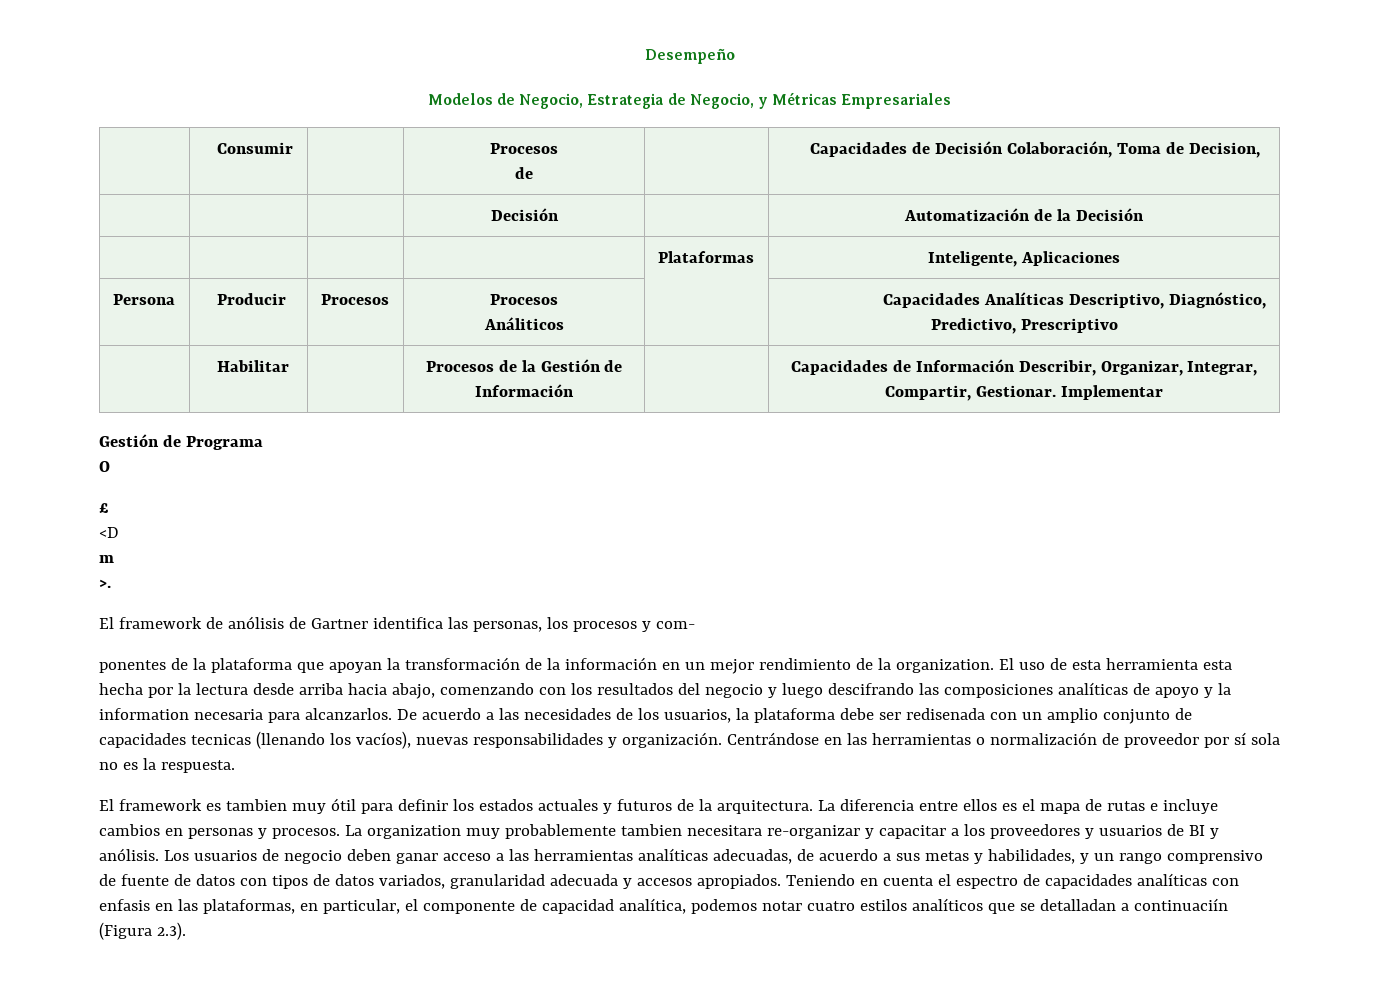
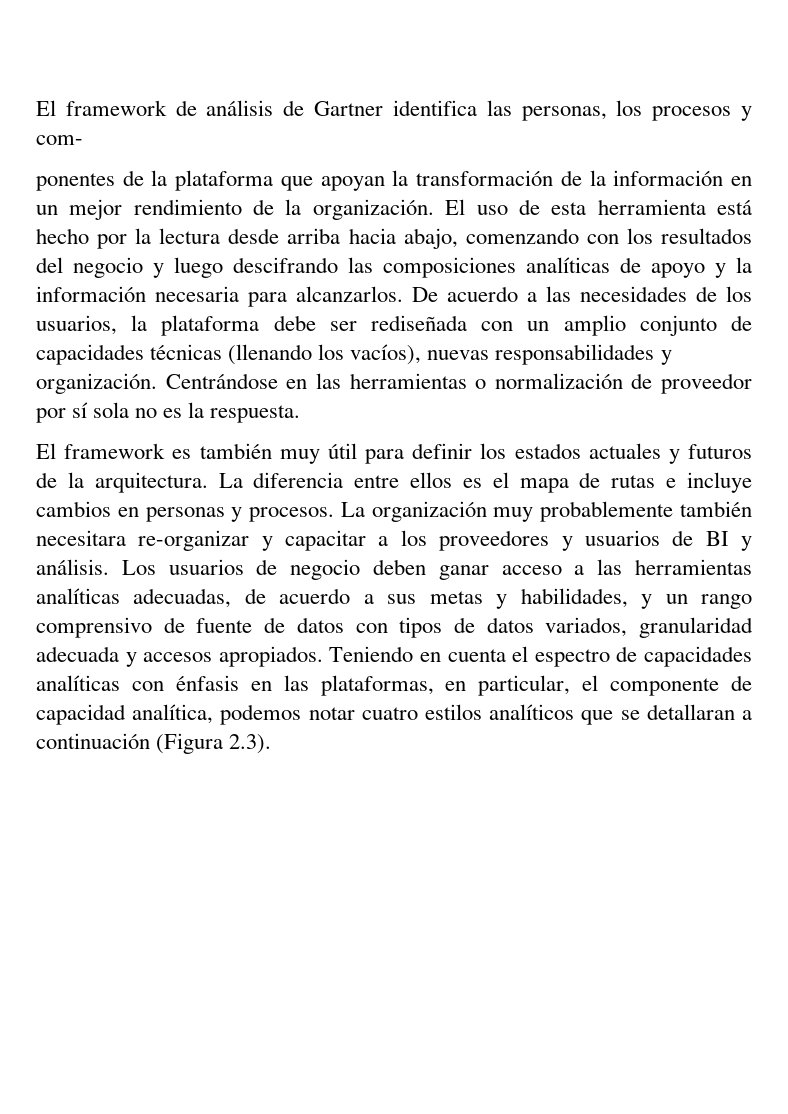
[644,48,735,64] [427,92,952,109] [216,142,293,154] [490,143,558,154] [515,167,533,179] [810,141,1261,158] [490,208,559,221] [904,208,1144,221] [657,251,754,263] [928,251,1120,267] [112,294,175,305] [216,293,286,305] [320,294,389,305] [490,294,558,305] [483,317,564,330] [883,292,1267,309] [930,318,1118,334] [216,360,289,372] [425,359,623,372] [475,384,574,397] [790,359,1258,376] [885,385,1163,401] [99,434,263,450] [99,461,110,472] [99,503,109,513] [99,527,119,538] [99,555,114,563] [99,579,111,588] Desempeño // Modelos de Negocio, Estrategia de Negocio, y Métricas Empresariales // | Consumir | | Procesos // de | | Capacidades de Decisión Colaboración, Toma de Decision, // | | | Decisión | | Automatización de la Decisión // | | | | Plataformas | Inteligente, Aplicaciones // Persona | Producir | Procesos | Procesos // Análiticos | | Capacidades Analíticas Descriptivo, Diagnóstico, // Predictivo, Prescriptivo // | Habilitar | | Procesos de la Gestión de Información | | Capacidades de Información Describir, Organizar, Integrar, Compartir, Gestionar. Implementar // Gestión de Programa // O // £ // <D // m // >. // -> (36, 108) none
[227,616,284,629] anólisis -> [206,100,274,116] análisis
[895,659,994,673] organization. -> [312,199,434,220] organización.
[1202,660,1232,670] [99,683,143,695] esta hecha -> [717,200,752,215] [36,228,89,244] está hecho
[99,708,189,720] information -> [36,286,146,302] información
[905,708,985,720] redisenada -> [371,315,467,331] rediseñada
[190,734,251,745] tecnicas -> [150,344,223,360] técnicas
[225,798,356,814] tambien muy ótil -> [199,443,357,464] también muy útil
[366,825,461,839] organization -> [371,501,487,522] organización
[620,824,682,836] tambien -> [680,501,752,517] también
[99,848,159,861] anólisis. -> [36,559,109,575] análisis.
[99,899,150,911] enfasis -> [175,675,239,691] énfasis
[1039,898,1228,911] detalladan a continuaciín -> [646,704,753,720] [36,733,150,749] detallaran a continuación

